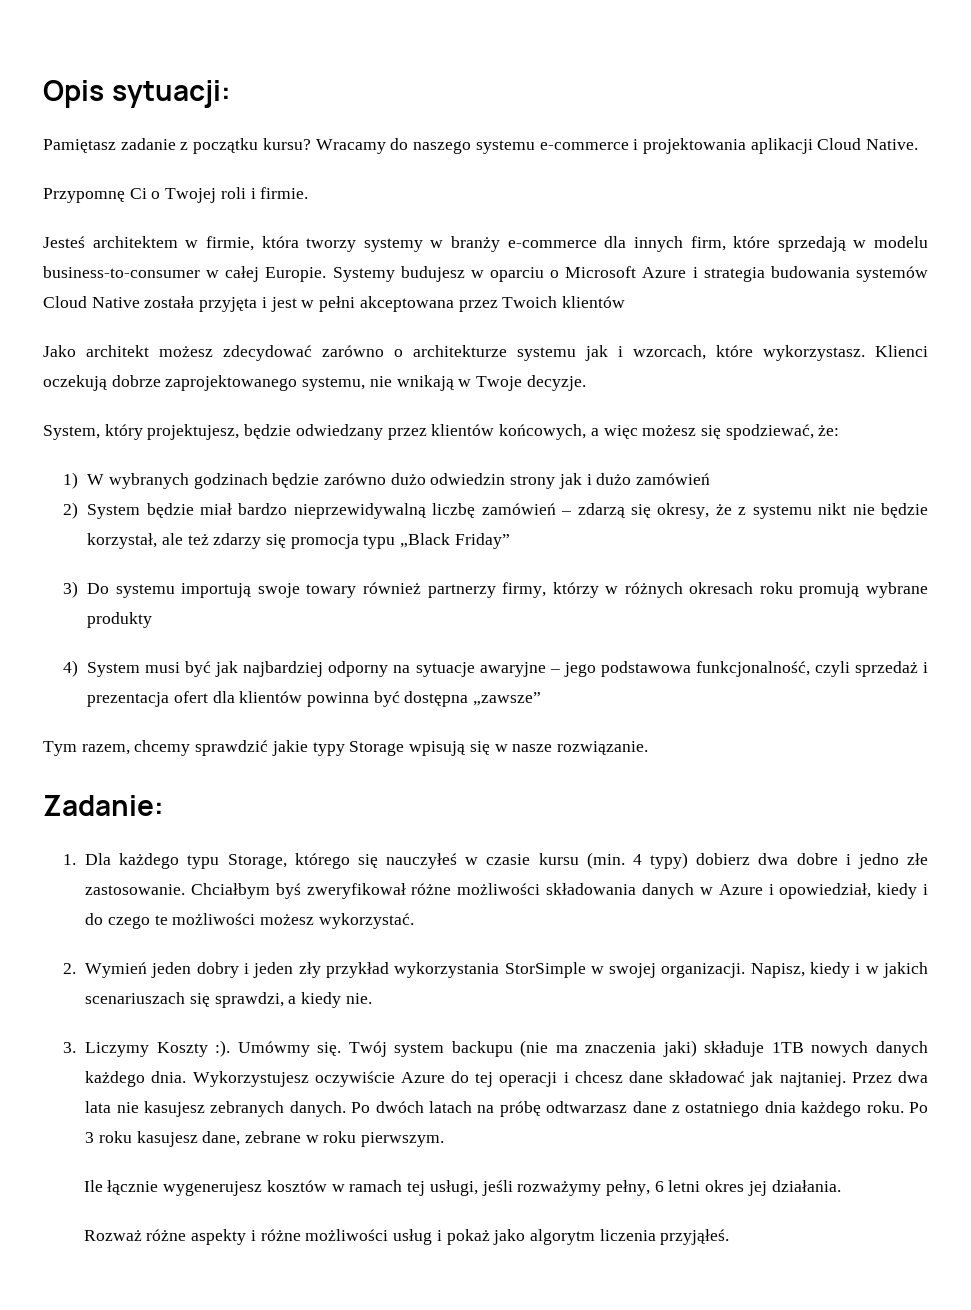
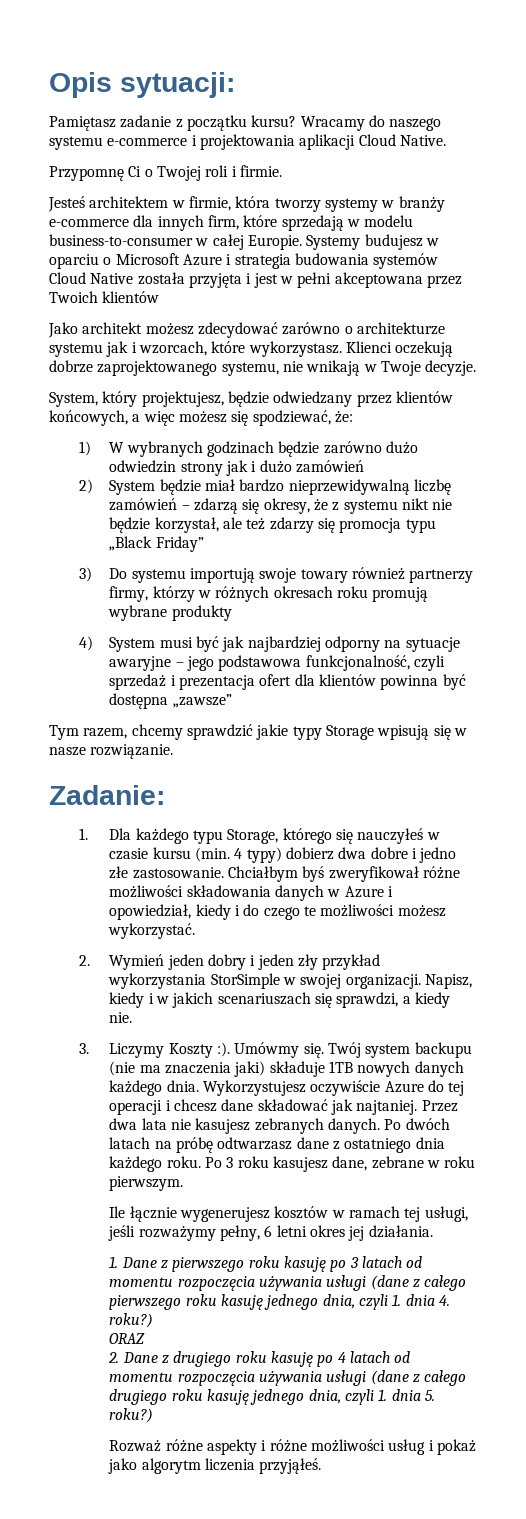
(841, 1186) none -> [109,1256,423,1272] [109,1275,467,1291] [109,1294,450,1310] [109,1313,154,1328] [109,1333,146,1344] [108,1351,411,1367] [109,1370,467,1386] [109,1389,435,1405] [109,1408,154,1423] // 1. Dane z pierwszego roku kasuję po 3 latach od momentu rozpoczęcia używania usługi (dane z całego pierwszego roku kasuję jednego dnia, czyli 1. dnia 4. roku?) // ORAZ // 2. Dane z drugiego roku kasuję po 4 latach od momentu rozpoczęcia używania usługi (dane z całego drugiego roku kasuję jednego dnia, czyli 1. dnia 5. roku?)

